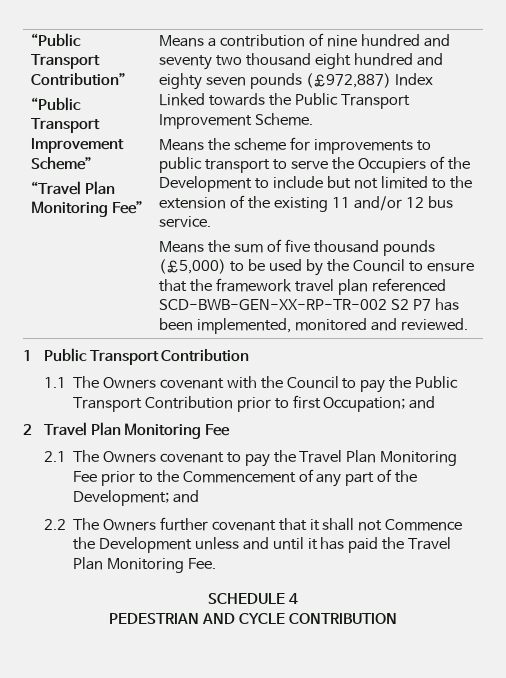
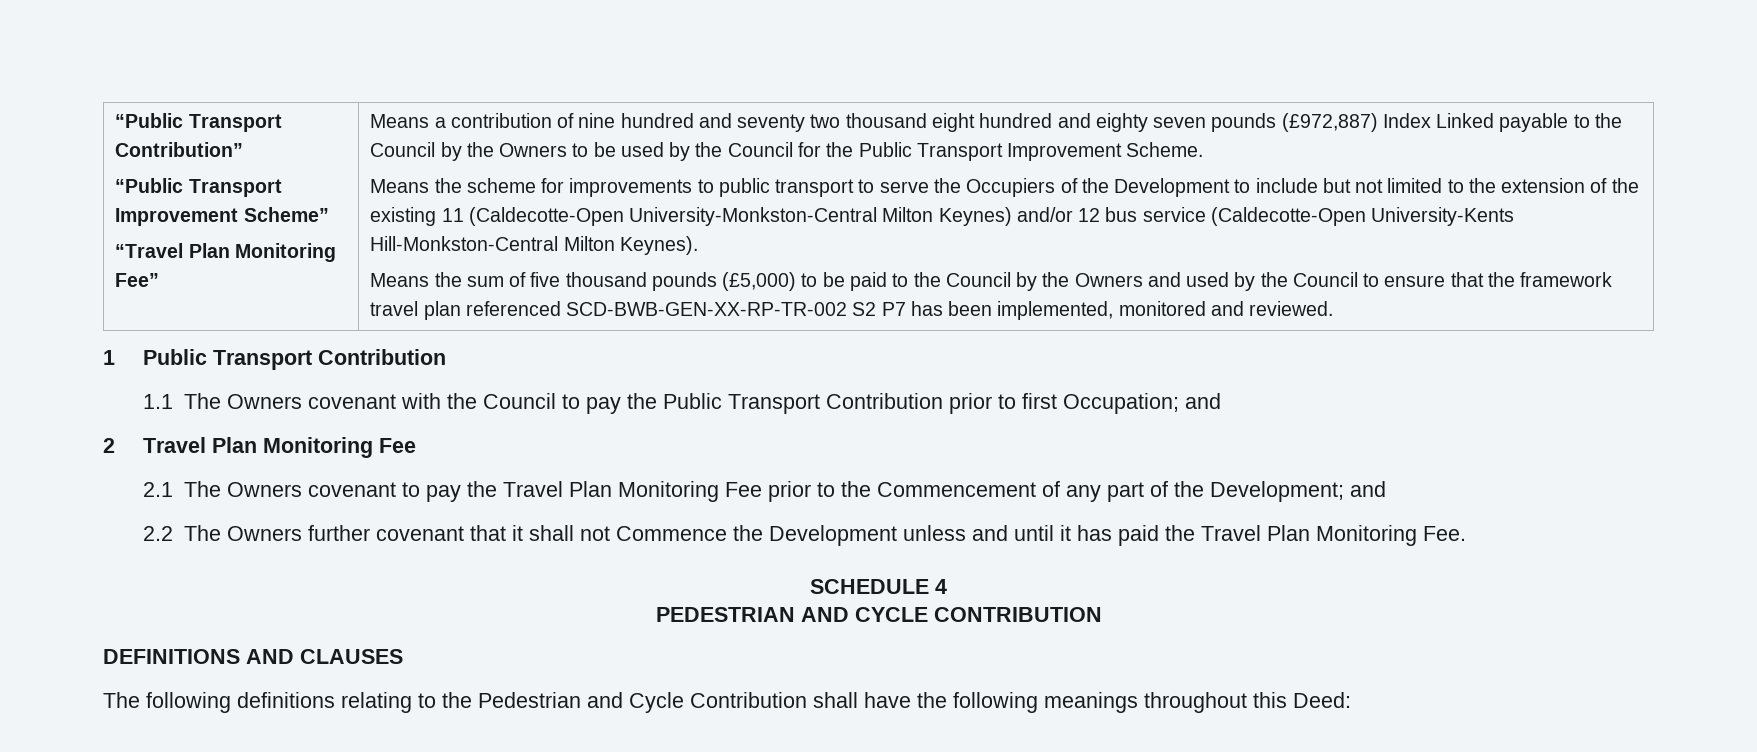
[209,93,266,106] towards -> [1499,113,1622,132] [370,142,822,161] payable to the Council by the Owners to be used by the Council for
[353,196,453,211] [159,216,212,228] and/or 12 bus service. -> [468,207,1515,226] [370,236,698,255] (Caldecotte-Open University-Monkston-Central Milton Keynes) and/or 12 bus service (Caldecotte-Open University-Kents Hill-Monkston-Central Milton Keynes).
(266, 265) none -> [850,272,1181,291] paid to the Council by the Owners and
(397, 618) none -> [103,649,403,664] [103,692,1351,713] // DEFINITIONS AND CLAUSES // The following definitions relating to the Pedestrian and Cycle Contribution shall have the following meanings throughout this Deed:

